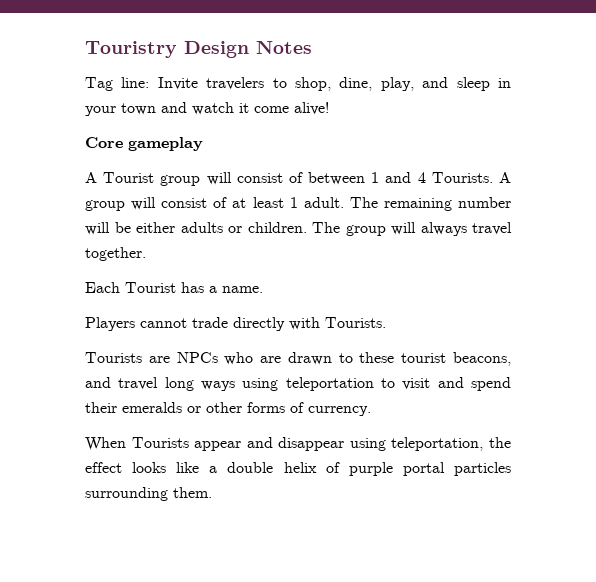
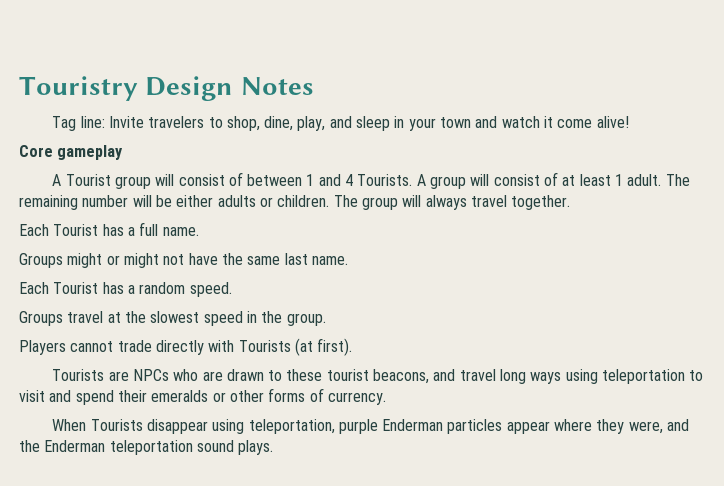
[222,286,263,293] name. -> [139,222,199,236] [19,253,348,268] [19,282,232,297] [19,311,326,326] full name. // Groups might or might not have the same last name. // Each Tourist has a random speed. // Groups travel at the slowest speed in the group.
[325,317,386,328] Tourists. -> [238,338,353,356] Tourists (at first).
[194,437,273,451] appear and -> (143, 425) none
[489,437,511,448] [85,462,511,476] [85,487,212,501] the effect looks like a double helix of purple portal particles surrounding them. -> [338,419,690,434] [19,440,274,455] purple Enderman particles appear where they were, and the Enderman teleportation sound plays.

